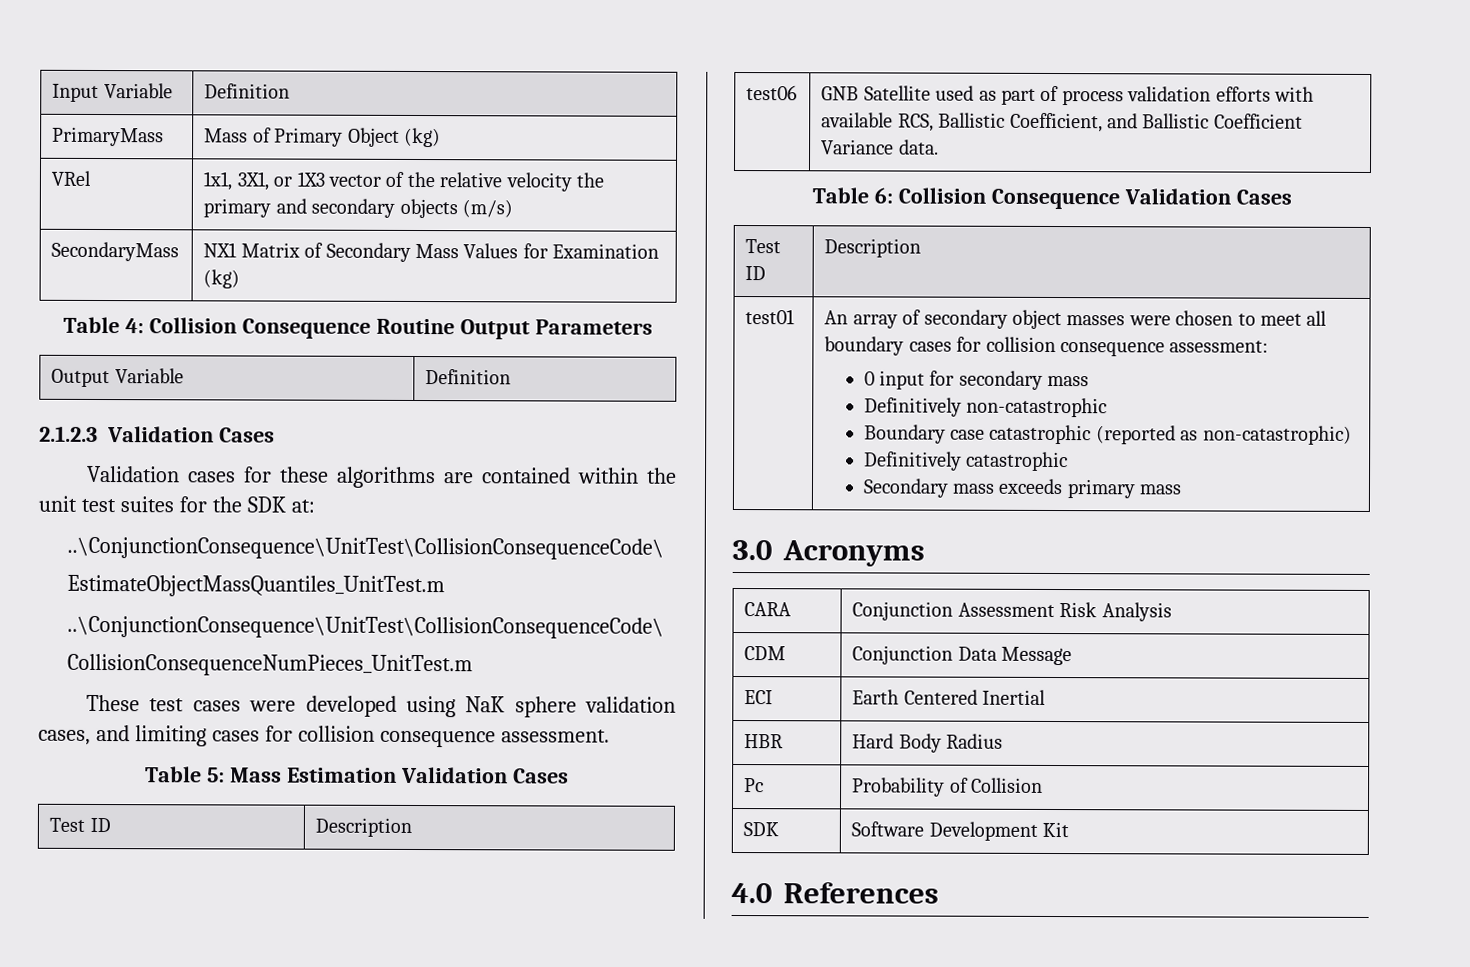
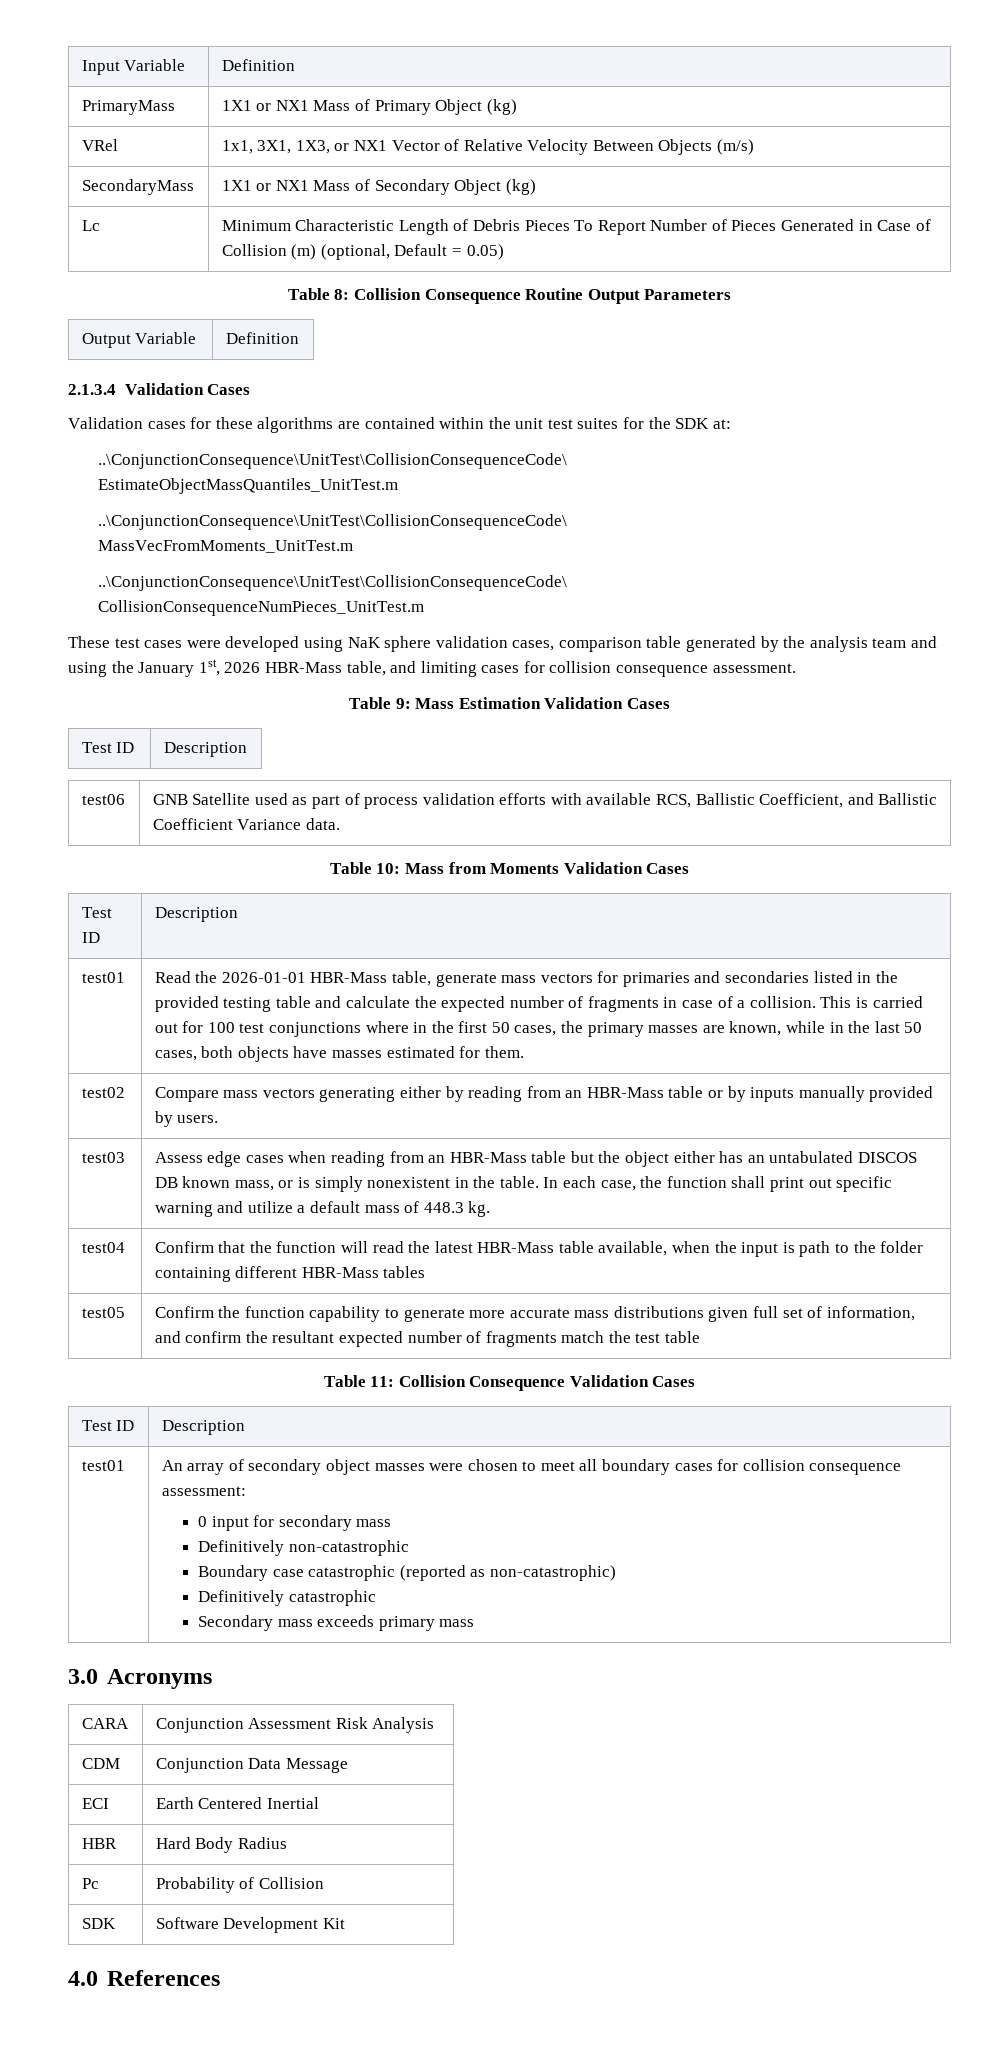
(165, 136) none -> [221,100,309,111] 1X1 or NX1
[273,171,604,192] [203,198,513,219] [51,241,180,262] [203,242,660,262] [203,269,241,289] [63,316,145,334] or 1X3 vector of the relative velocity the primary and secondary objects (m/s) // SecondaryMass | NX1 Matrix of Secondary Mass Values for Examination (kg) // Table 4: -> [295,139,755,155] [81,179,194,195] [221,179,536,195] [81,220,100,231] [221,219,931,235] [221,244,504,260] [287,288,350,300] 1X3, or NX1 Vector of Relative Velocity Between Objects (m/s) // SecondaryMass | 1X1 or NX1 Mass of Secondary Object (kg) // Lc | Minimum Characteristic Length of Debris Pieces To Report Number of Pieces Generated in Case of Collision (m) (optional, Default = 0.05) // Table 8:
[39,425,98,442] 2.1.2.3 -> [68,384,116,395] 2.1.3.4
(664, 627) none -> [97,540,353,553] [97,575,567,591] // MassVecFromMoments_UnitTest.m // ..\ConjunctionConsequence\UnitTest\CollisionConsequenceCode\
(91, 737) none -> [558,636,938,652] [68,659,386,677] comparison table generated by the analysis team and using the January 1st, 2026 HBR-Mass table,
[207,767,226,783] 5: -> [395,698,411,709] 9:
[874,187,894,204] 6: -> [376,862,690,874] [81,907,112,918] [81,932,100,943] [154,907,238,922] [81,972,125,983] [154,971,898,987] [154,996,923,1012] [154,1021,923,1037] [154,1046,524,1062] [81,1087,125,1098] [154,1086,934,1102] [154,1111,219,1127] [81,1152,125,1163] [154,1151,918,1167] [154,1176,893,1192] [154,1201,491,1217] [81,1242,125,1253] [154,1241,924,1257] [154,1266,426,1282] [81,1307,125,1318] [154,1306,915,1322] [154,1331,701,1347] [323,1375,395,1387] 10: Mass from Moments Validation Cases // Test ID | Description // test01 | Read the 2026-01-01 HBR-Mass table, generate mass vectors for primaries and secondaries listed in the provided testing table and calculate the expected number of fragments in case of a collision. This is carried out for 100 test conjunctions where in the first 50 cases, the primary masses are known, while in the last 50 cases, both objects have masses estimated for them. // test02 | Compare mass vectors generating either by reading from an HBR-Mass table or by inputs manually provided by users. // test03 | Assess edge cases when reading from an HBR-Mass table but the object either has an untabulated DISCOS DB known mass, or is simply nonexistent in the table. In each case, the function shall print out specific warning and utilize a default mass of 448.3 kg. // test04 | Confirm that the function will read the latest HBR-Mass table available, when the input is path to the folder containing different HBR-Mass tables // test05 | Confirm the function capability to generate more accurate mass distributions given full set of information, and confirm the resultant expected number of fragments match the test table // Table 11:

